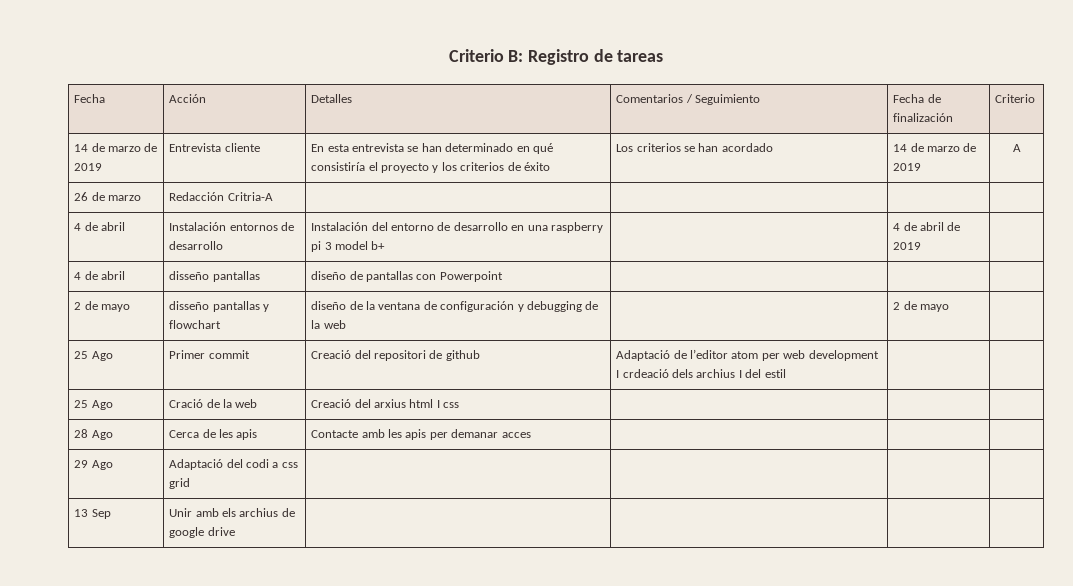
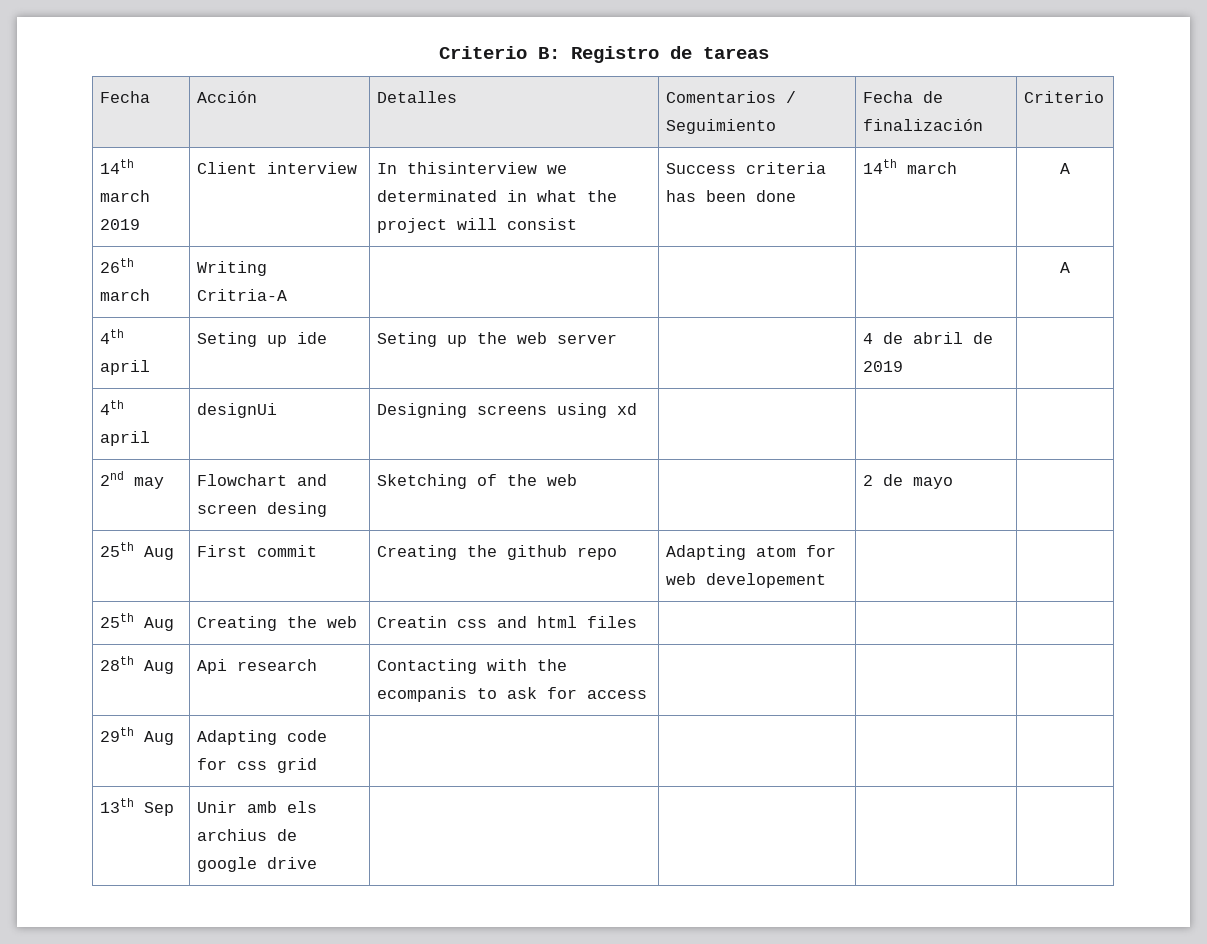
[74,143,158,152] [74,163,103,171] [169,143,260,152] [311,143,553,154] [311,162,550,173] [616,143,773,152] [893,143,977,152] [893,163,922,171] [1012,144,1021,152] [74,192,142,201] [169,192,273,201] [74,222,126,231] [169,222,295,231] [169,241,224,250] [311,222,603,233] [311,241,386,252] 14 de marzo de 2019 | Entrevista cliente | En esta entrevista se han determinado en qué consistiría el proyecto y los criterios de éxito | Los criterios se han acordado | 14 de marzo de 2019 | A // 26 de marzo | Redacción Critria-A | | | | // 4 de abril | Instalación entornos de desarrollo | Instalación del entorno de desarrollo en una raspberry pi 3 model b+ -> [100,159,135,174] [100,190,151,202] [100,219,141,230] [197,162,358,174] [377,162,568,174] [377,190,618,202] [377,218,578,233] [666,162,827,174] [666,190,797,202] [863,159,958,174] [1060,163,1070,174] [100,258,135,273] [100,289,151,301] [197,261,268,276] [197,289,288,301] [1060,262,1070,273] [100,329,125,344] [100,360,151,375] [197,332,328,347] [377,332,618,347] 14th march 2019 | Client interview | In thisinterview we determinated in what the project will consist | Success criteria has been done | 14th march | A // 26th march | Writing Critria-A | | | | A // 4th april | Seting up ide | Seting up the web server
[74,271,126,280] [169,271,260,282] [311,271,503,282] [74,301,131,312] [169,301,270,312] [169,320,222,329] [311,301,599,312] [311,320,346,329] [893,301,950,312] [74,351,113,361] [169,350,250,359] [311,350,480,361] [616,349,879,361] [616,369,786,378] [74,400,113,410] [169,399,258,408] [311,399,460,408] [74,429,113,440] [169,429,258,440] [311,429,531,440] [74,460,113,470] [169,459,279,470] 4 de abril | disseño pantallas | diseño de pantallas con Powerpoint | | | // 2 de mayo | disseño pantallas y flowchart | diseño de la ventana de configuración y debugging de la web | | 2 de mayo | // 25 Ago | Primer commit | Creació del repositori de github | Adaptació de l’editor atom per web development I crdeació dels archius I del estil | | // 25 Ago | Cració de la web | Creació del arxius html I css | | | // 28 Ago | Cerca de les apis | Contacte amb les apis per demanar acces | | | // 29 Ago | Adaptació del codi a -> [100,400,125,415] [100,431,151,446] [197,403,278,418] [377,403,638,418] [100,471,165,489] [197,474,328,486] [197,502,328,517] [377,474,578,489] [863,474,954,489] [100,542,175,560] [197,545,318,557] [377,545,618,560] [666,545,837,560] [666,573,827,588] [100,613,175,631] [197,616,358,631] [377,616,638,628] [100,656,175,674] [197,659,318,674] [377,659,568,674] [377,687,648,702] [100,727,175,745] [197,730,328,745] [197,758,228,770] 4th april | designUi | Designing screens using xd | | | // 2nd may | Flowchart and screen desing | Sketching of the web | | 2 de mayo | // 25th Aug | First commit | Creating the github repo | Adapting atom for web developement | | // 25th Aug | Creating the web | Creatin css and html files | | | // 28th Aug | Api research | Contacting with the ecompanis to ask for access | | | // 29th Aug | Adapting code for
[74,509,89,517] 13 -> [100,798,135,813] 13th

